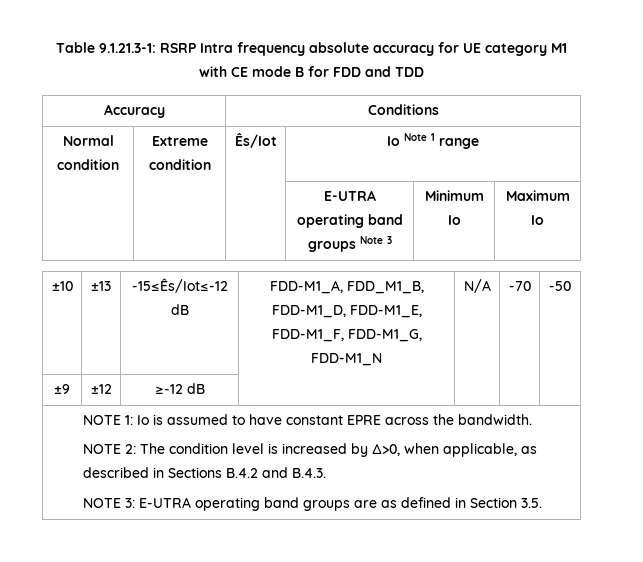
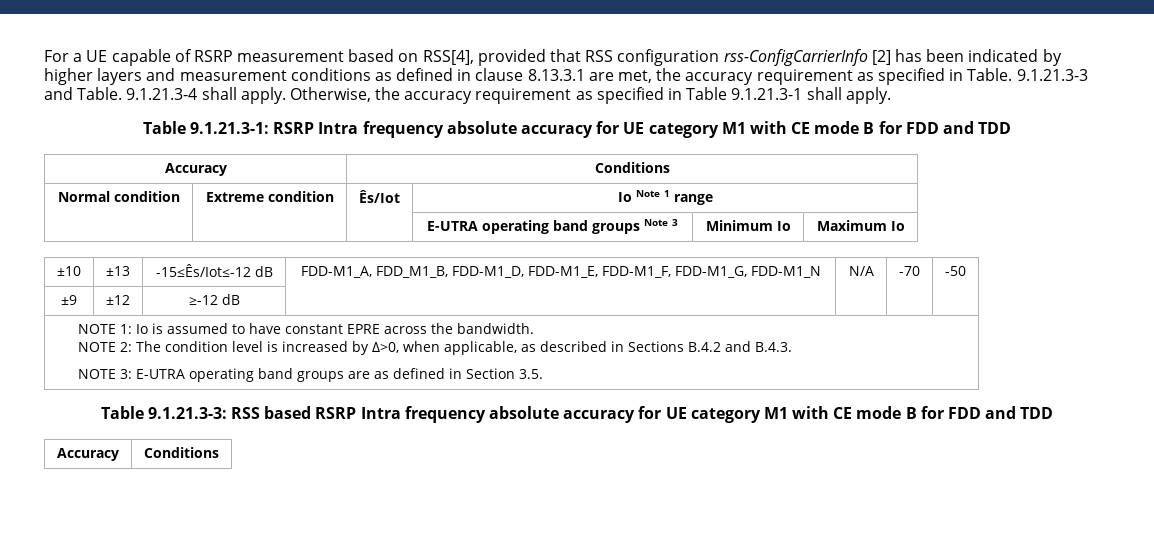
(56, 47) none -> [44,49,1062,66] [44,68,1088,85] [44,87,891,104] For a UE capable of RSRP measurement based on RSS[4], provided that RSS configuration rss-ConfigCarrierInfo [2] has been indicated by higher layers and measurement conditions as defined in clause 8.13.3.1 are met, the accuracy requirement as specified in Table. 9.1.21.3-3 and Table. 9.1.21.3-4 shall apply. Otherwise, the accuracy requirement as specified in Table 9.1.21.3-1 shall apply. //
(542, 503) none -> [100,406,1054,423] [57,448,119,461] [144,447,219,458] // Table 9.1.21.3-3: RSS based RSRP Intra frequency absolute accuracy for UE category M1 with CE mode B for FDD and TDD // Accuracy | Conditions

